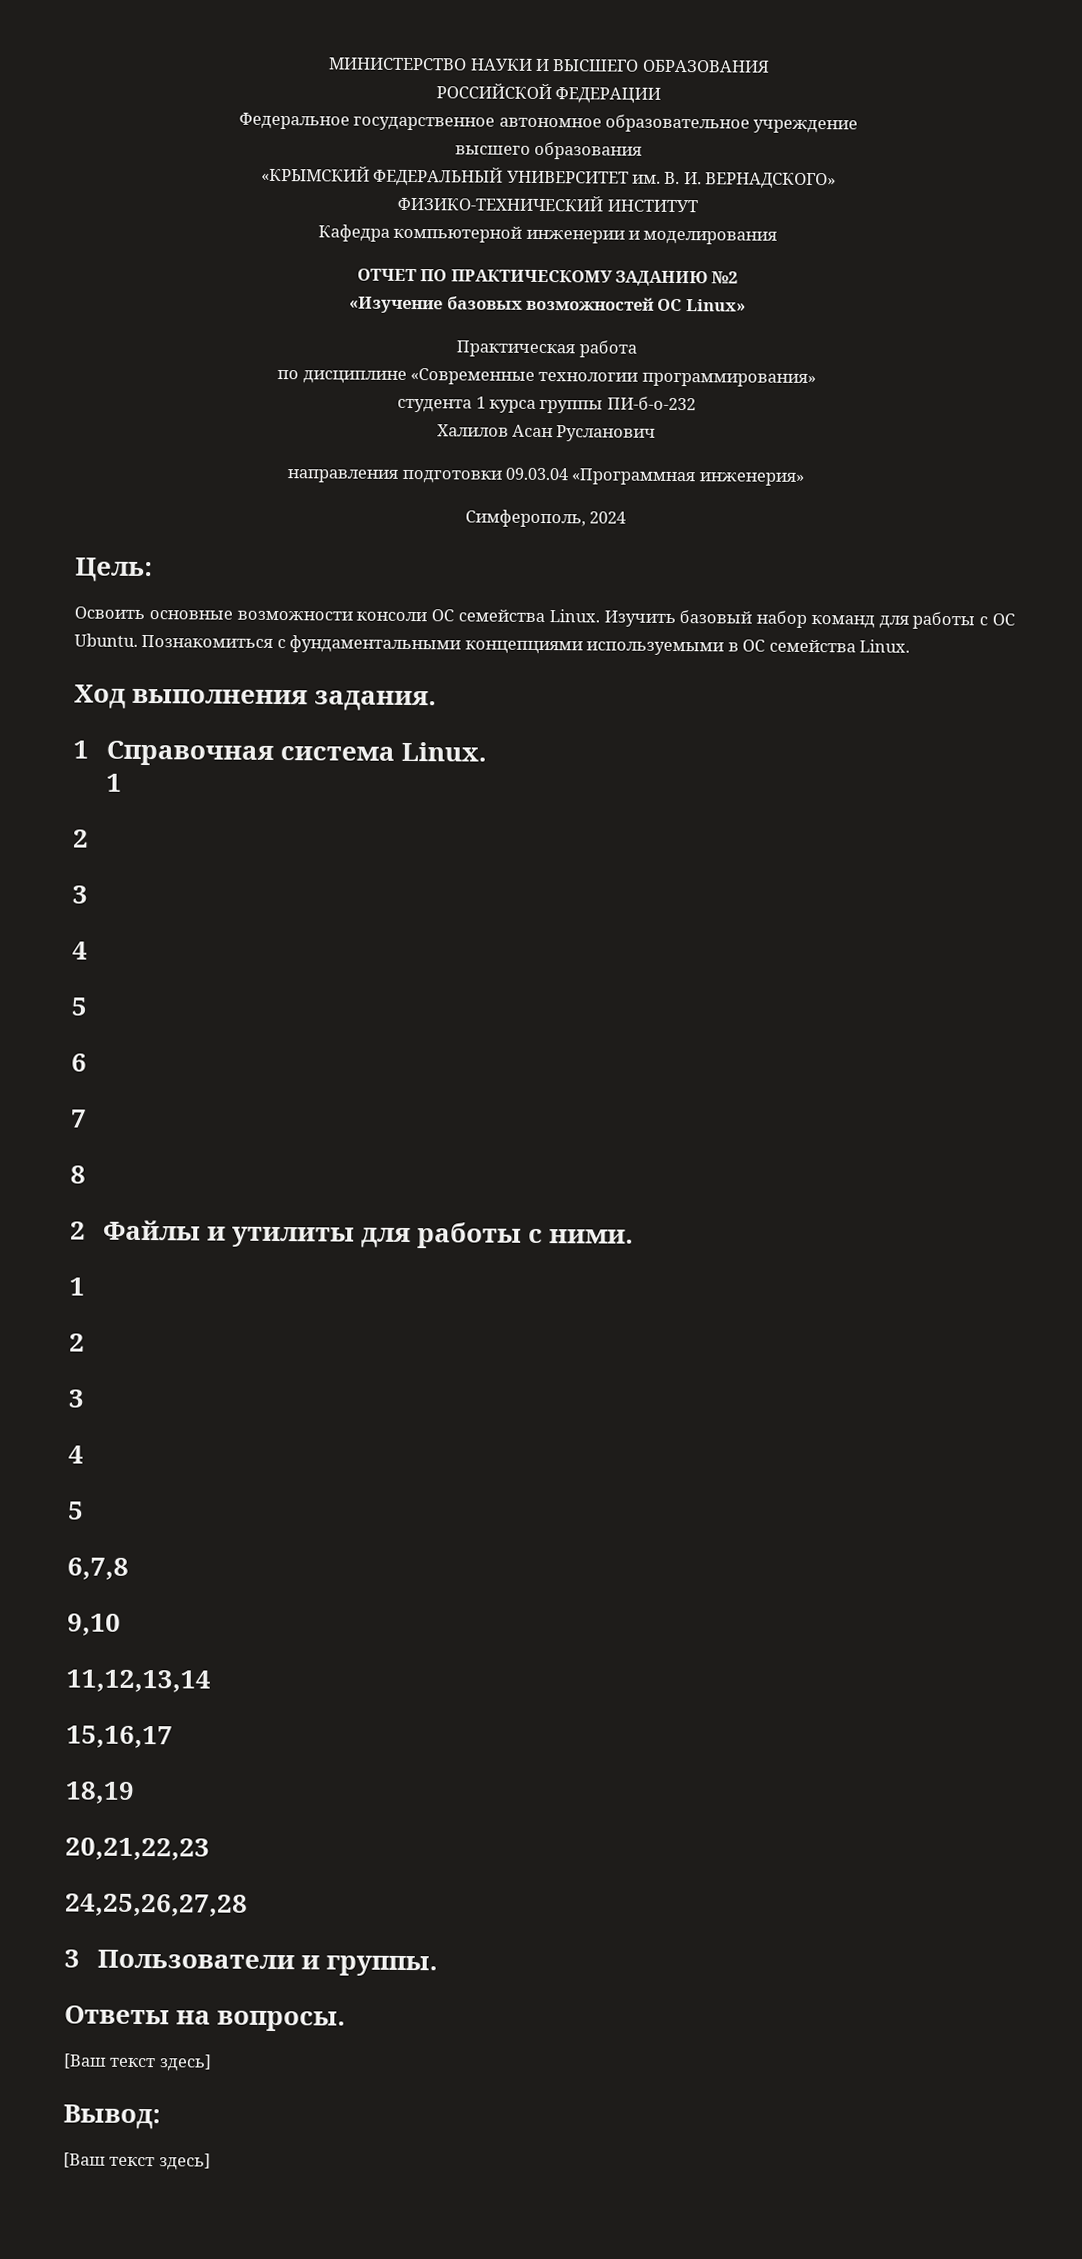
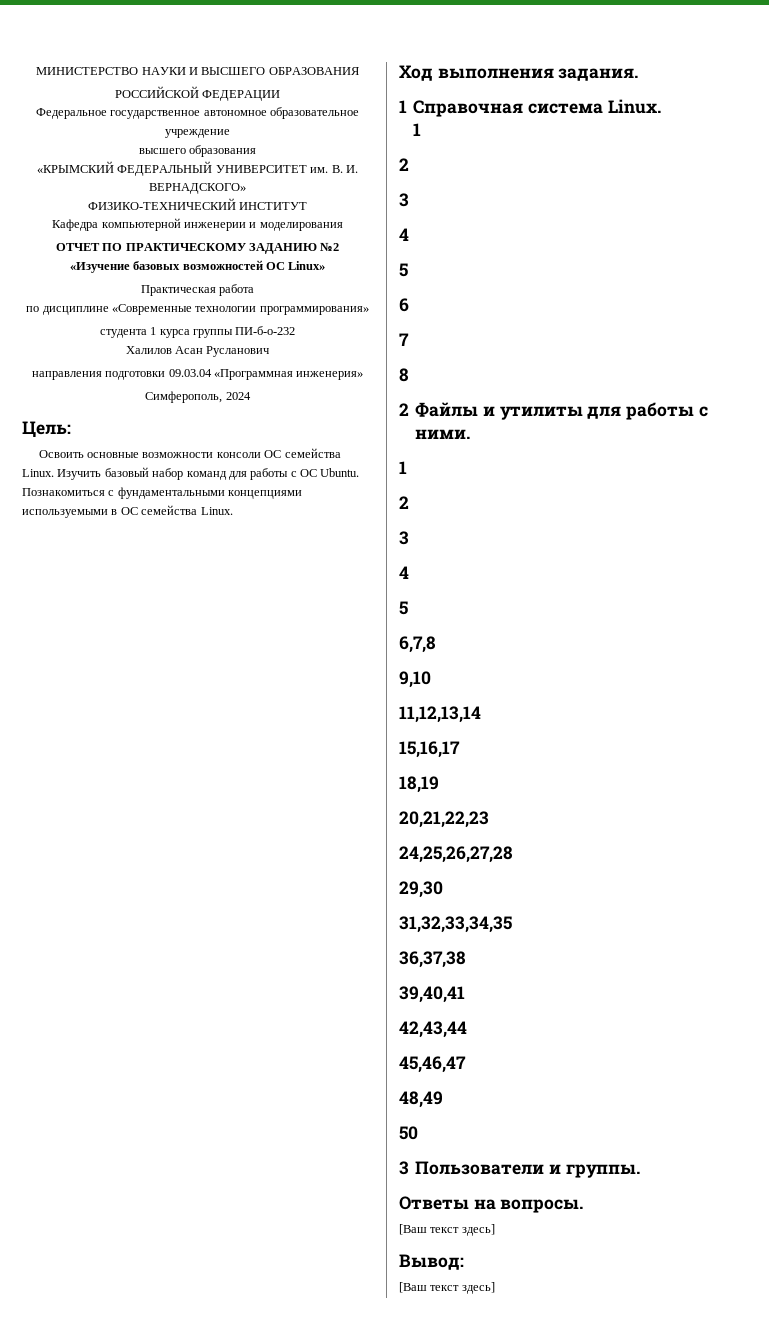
(248, 1905) none -> [399,881,443,898] [399,916,512,933] [399,951,466,968] [399,986,465,1003] [399,1021,467,1038] [399,1056,466,1073] [399,1091,443,1108] [399,1126,418,1140] // 29,30 // 31,32,33,34,35 // 36,37,38 // 39,40,41 // 42,43,44 // 45,46,47 // 48,49 // 50

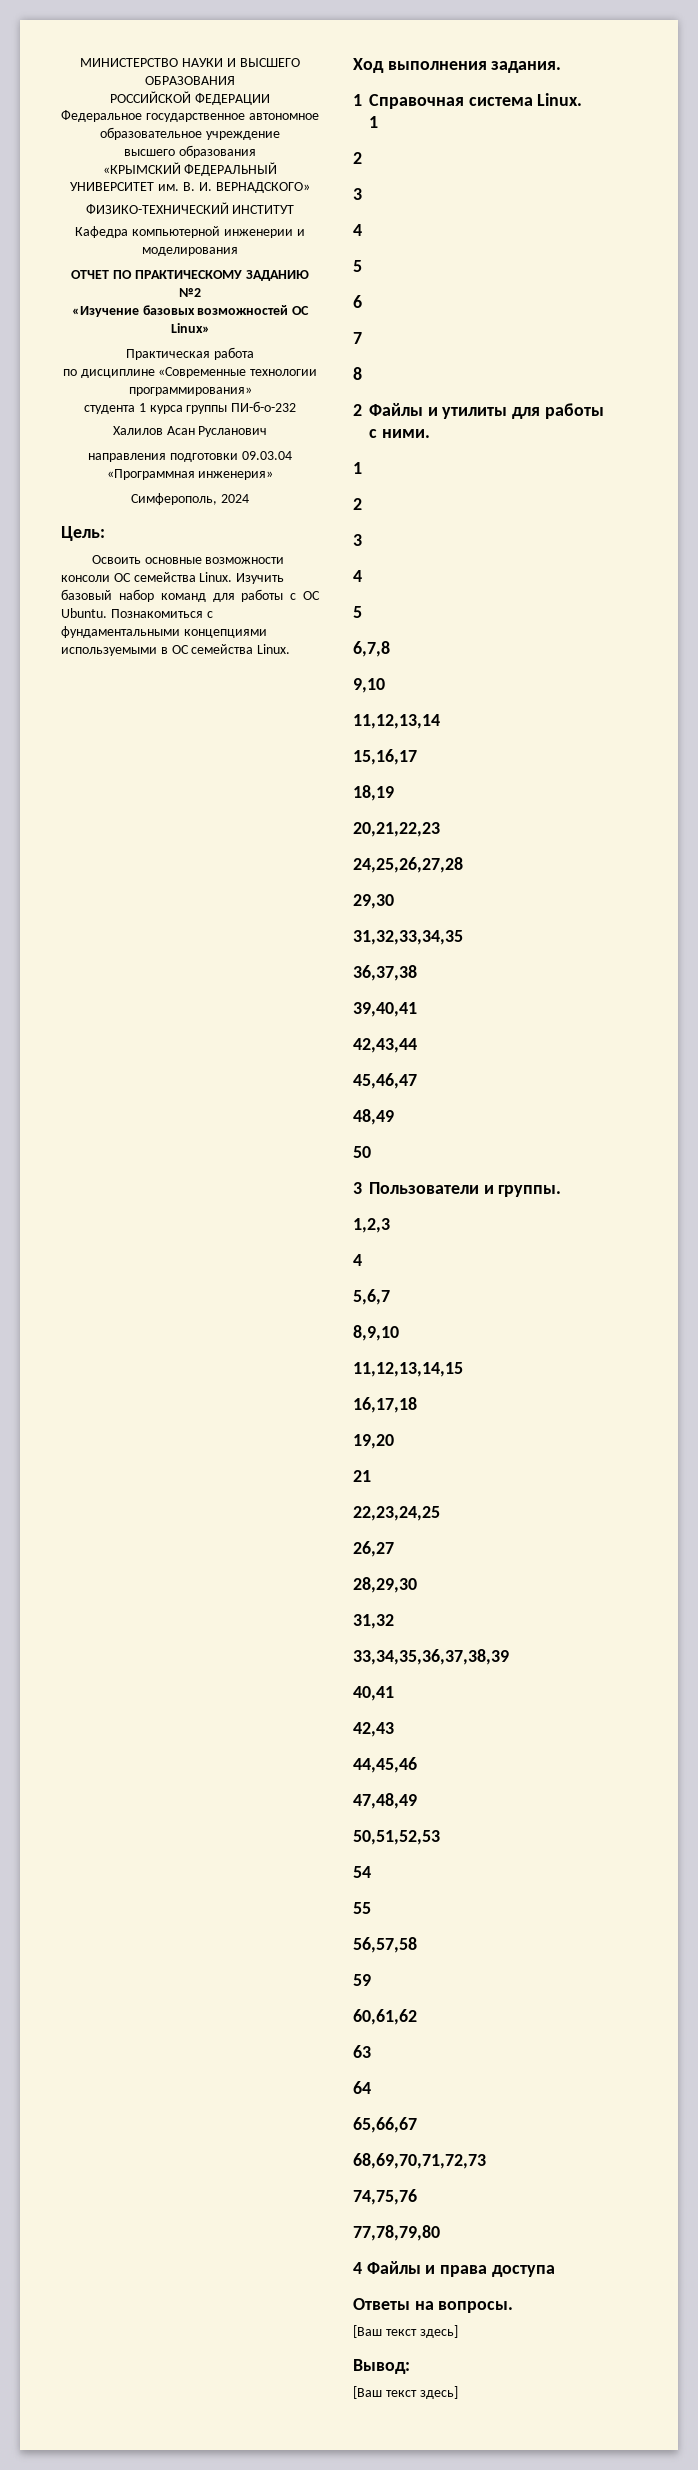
(640, 1171) none -> [353,1218,390,1233] [353,1254,362,1266] [353,1289,390,1305] [353,1325,399,1341] [353,1362,463,1377] [353,1397,417,1413] [353,1434,394,1449] [353,1470,371,1482] [353,1506,440,1521] [353,1541,394,1557] [353,1577,417,1593] [353,1614,394,1629] [353,1649,509,1665] [353,1686,394,1701] [353,1722,394,1737] [353,1757,417,1773] [353,1793,417,1809] [353,1830,440,1845] [353,1866,371,1878] [353,1902,371,1914] [353,1937,417,1953] [353,1974,371,1986] [353,2009,417,2025] [353,2045,371,2058] [353,2081,371,2094] [353,2117,417,2133] [353,2153,486,2169] [353,2189,417,2205] [353,2225,440,2241] [353,2261,555,2277] // 1,2,3 // 4 // 5,6,7 // 8,9,10 // 11,12,13,14,15 // 16,17,18 // 19,20 // 21 // 22,23,24,25 // 26,27 // 28,29,30 // 31,32 // 33,34,35,36,37,38,39 // 40,41 // 42,43 // 44,45,46 // 47,48,49 // 50,51,52,53 // 54 // 55 // 56,57,58 // 59 // 60,61,62 // 63 // 64 // 65,66,67 // 68,69,70,71,72,73 // 74,75,76 // 77,78,79,80 // 4 Файлы и права доступа

